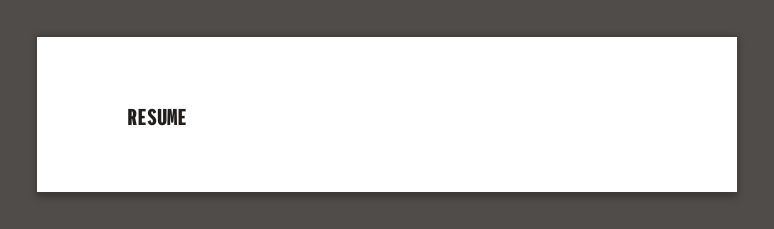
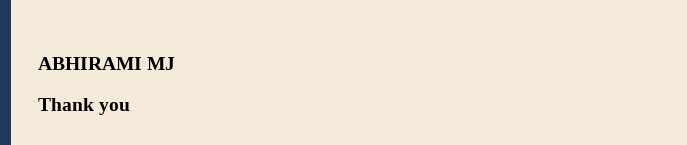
[127,108,187,126] RESUME -> [38,57,176,70] [38,98,131,115] ABHIRAMI MJ // Thank you

